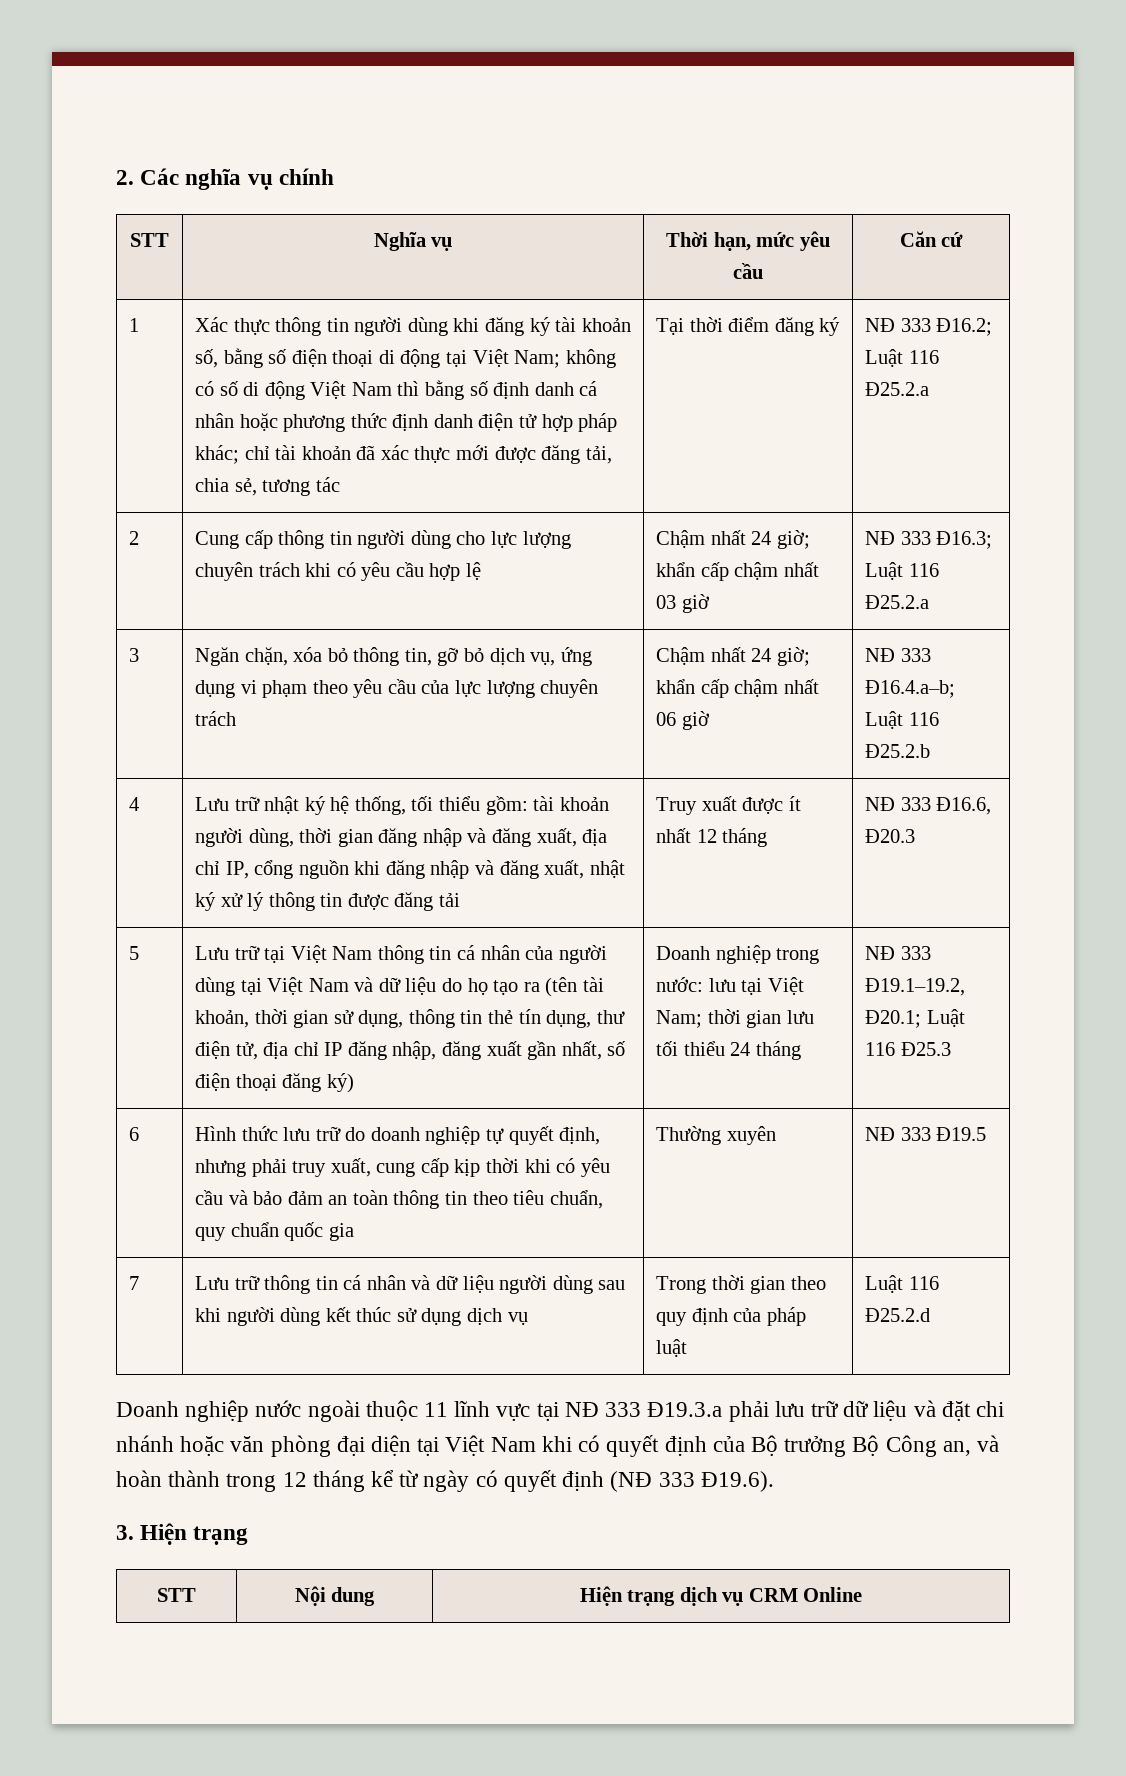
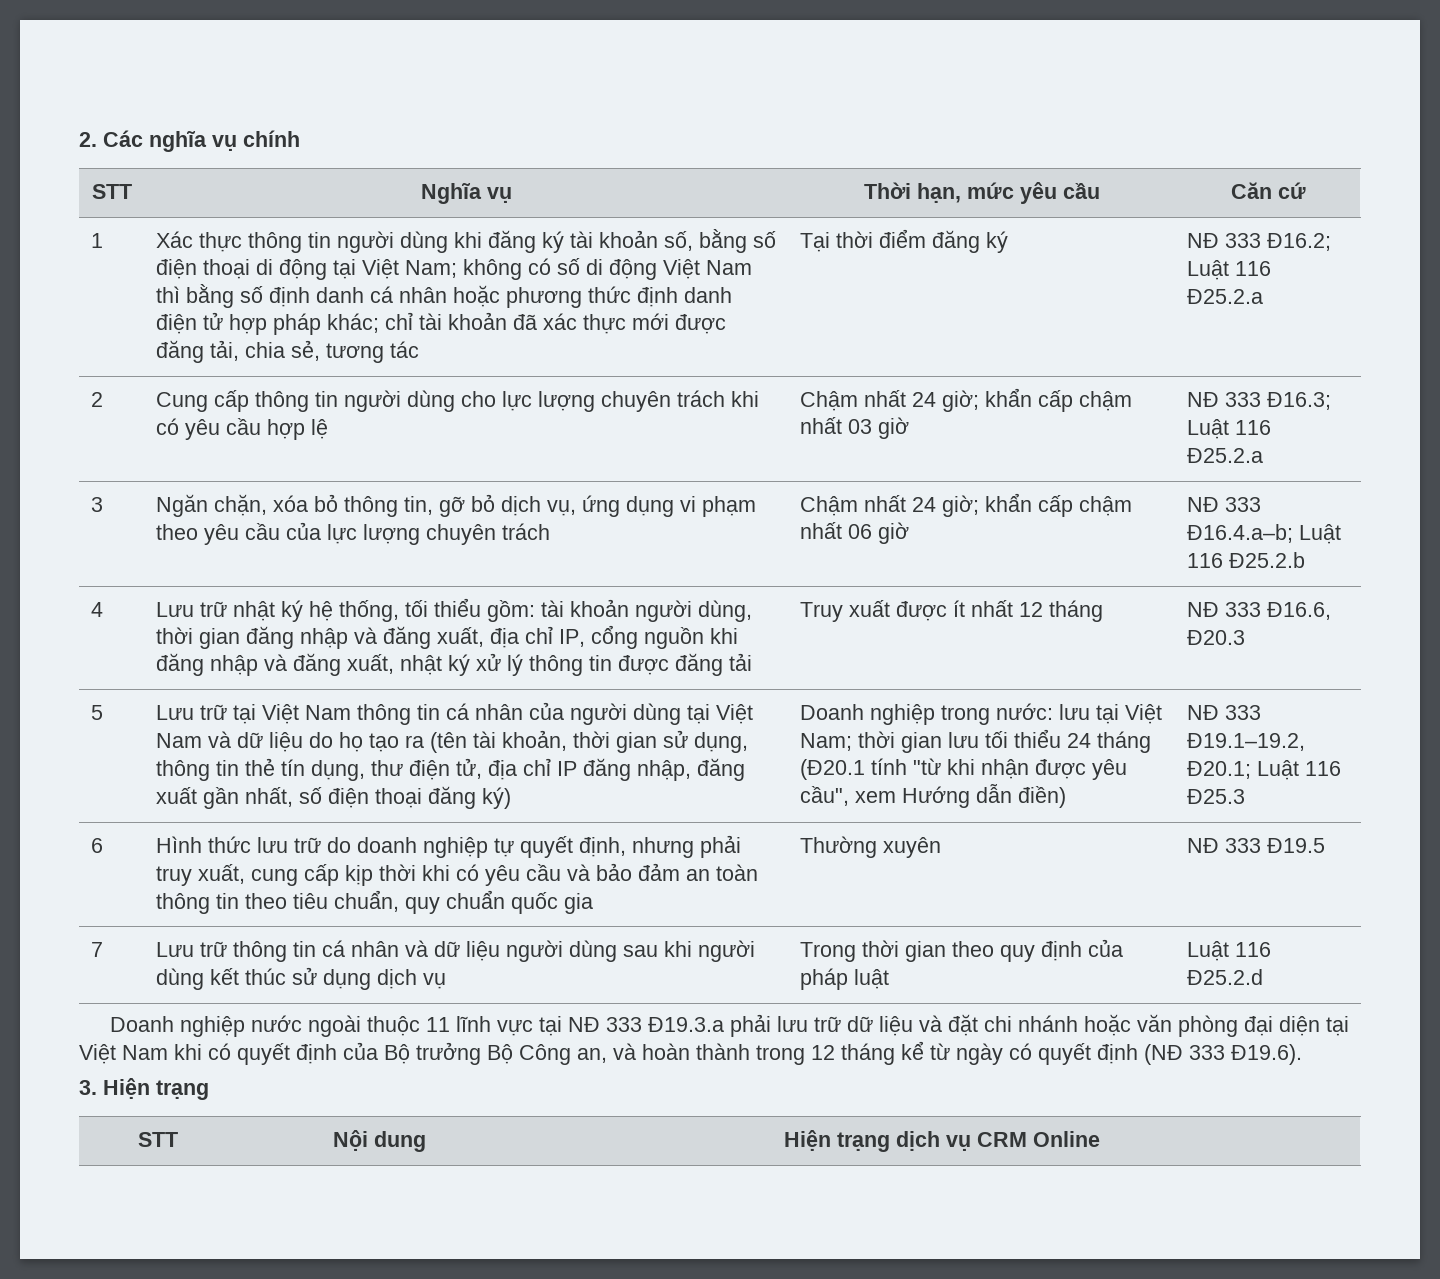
(801, 1050) none -> [800,758,1128,780] [800,784,1067,808] (Đ20.1 tính "từ khi nhận được yêu cầu", xem Hướng dẫn điền)

